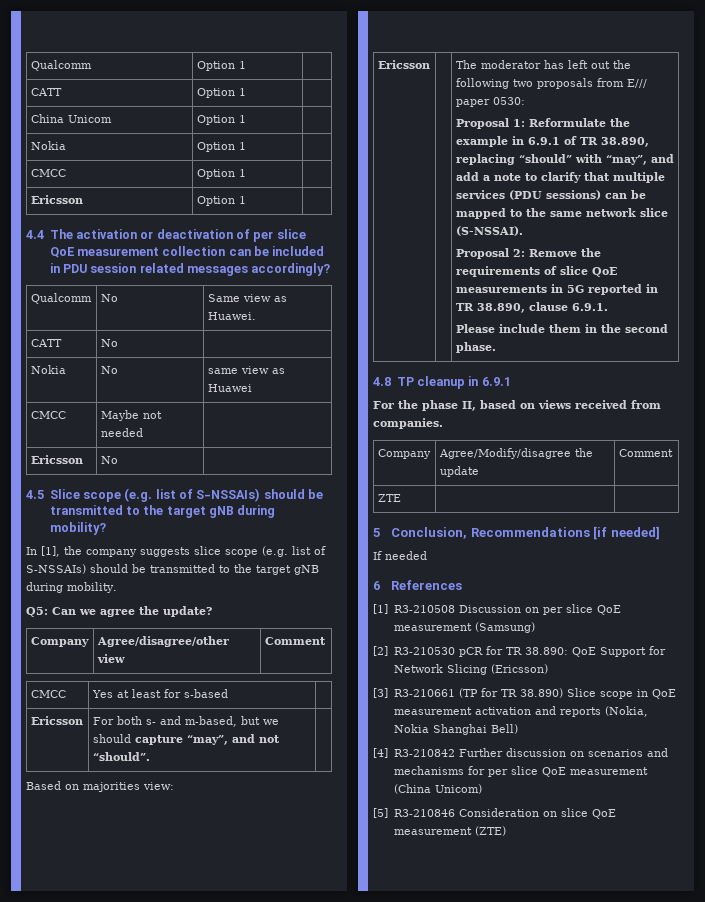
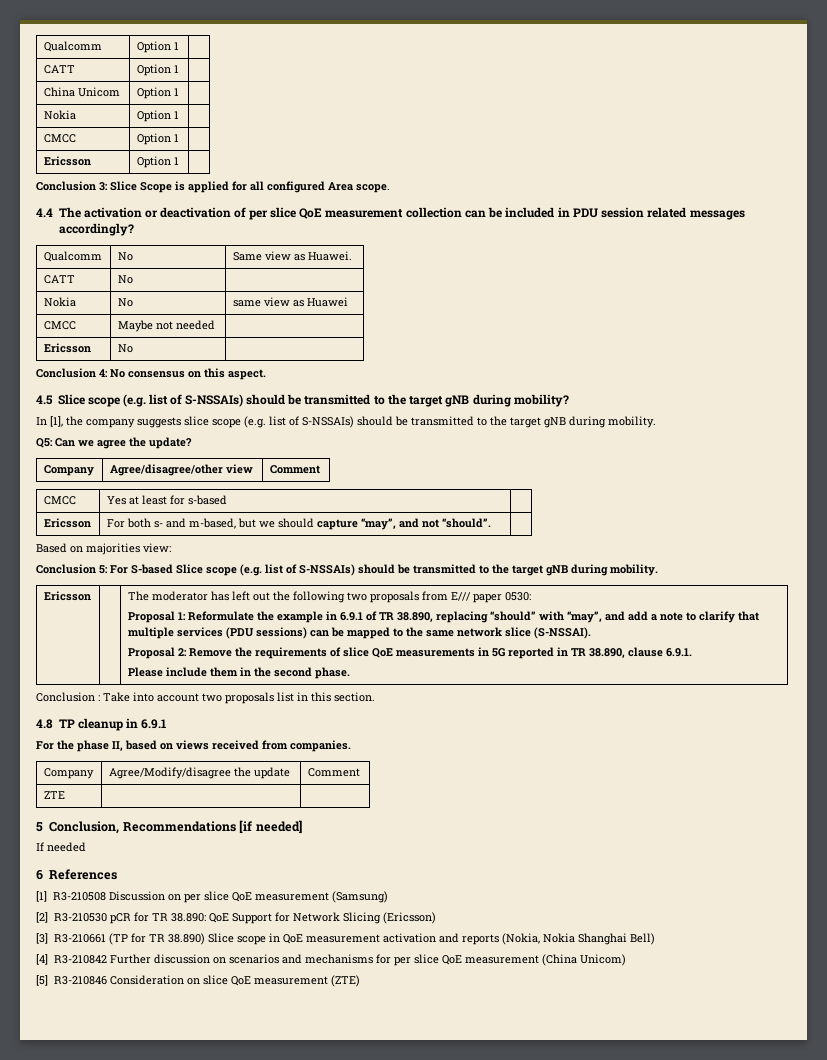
(246, 200) none -> [36,181,390,193] // Conclusion 3: Slice Scope is applied for all configured Area scope.
(118, 460) none -> [36,368,266,380] // Conclusion 4: No consensus on this aspect.
(174, 786) none -> [36,564,658,576] // Conclusion 5: For S-based Slice scope (e.g. list of S-NSSAIs) should be transmitted to the target gNB during mobility.
(496, 347) none -> [36,692,375,704] // Conclusion : Take into account two proposals list in this section.

